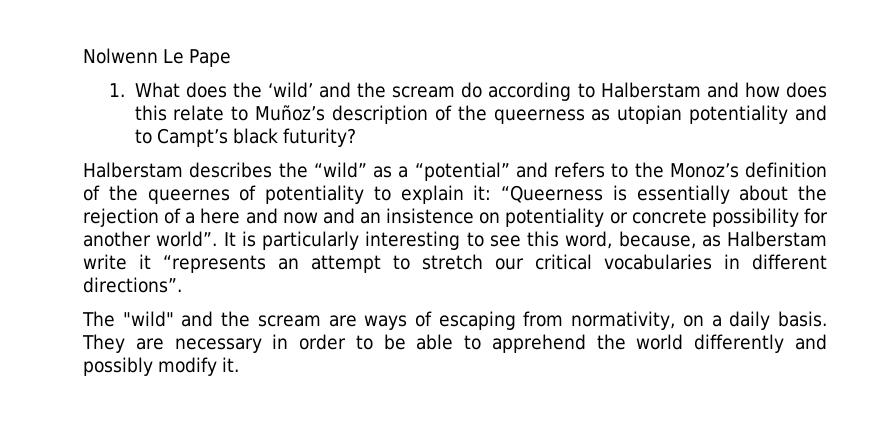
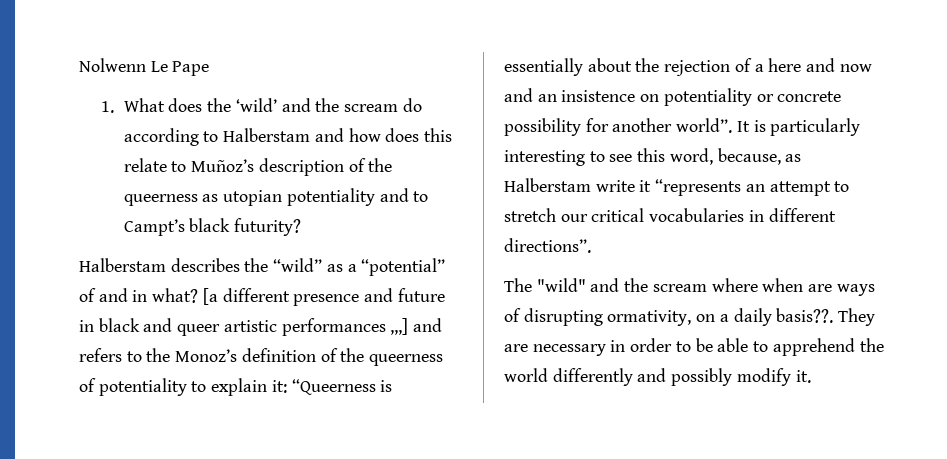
(510, 171) none -> [79,288,445,306] [79,318,409,336] of and in what? [a different presence and future in black and queer artistic performances ,,,]
[147,189,230,204] queernes -> [369,354,444,366] queerness
(321, 321) none -> [711,278,804,292] where when
[438,311,676,330] escaping from normativity, -> [523,308,692,326] disrupting ormativity,
[777,311,827,327] basis. -> [776,308,834,323] basis??.

